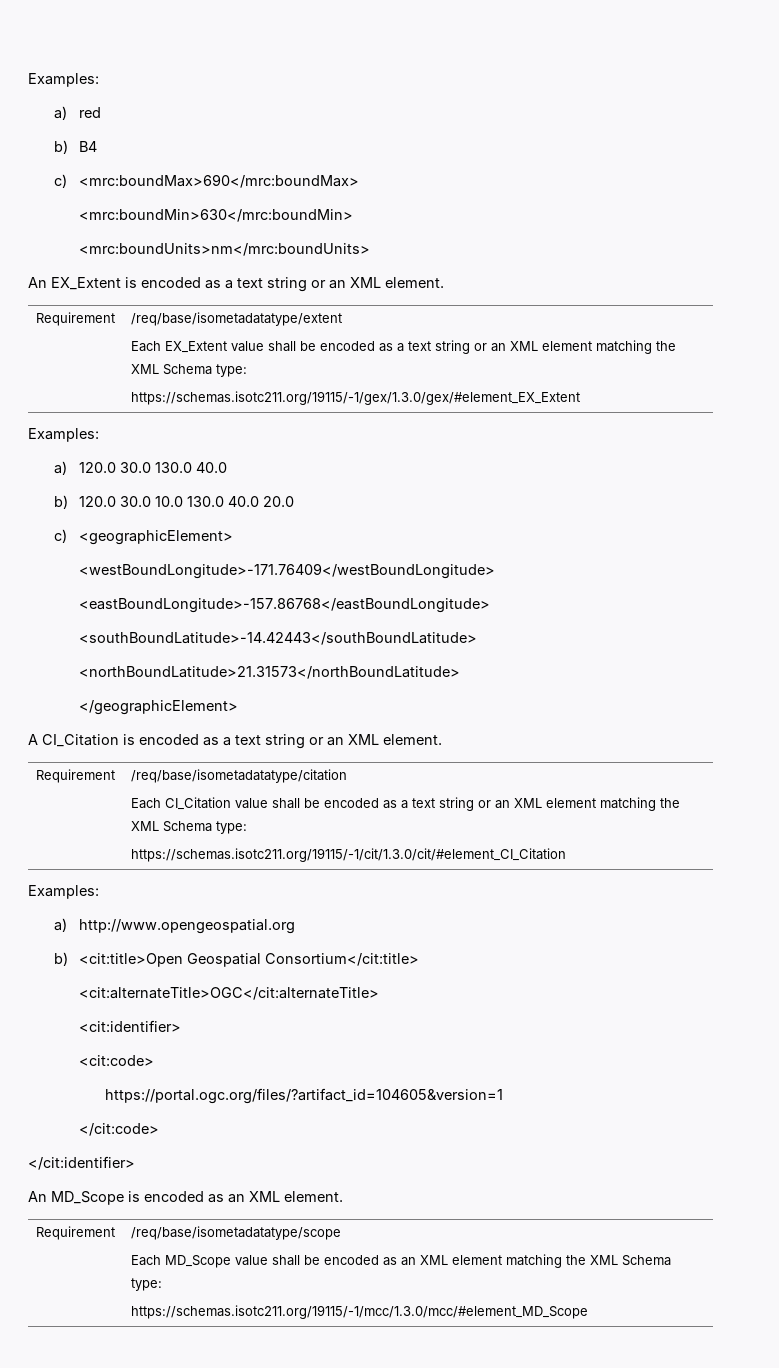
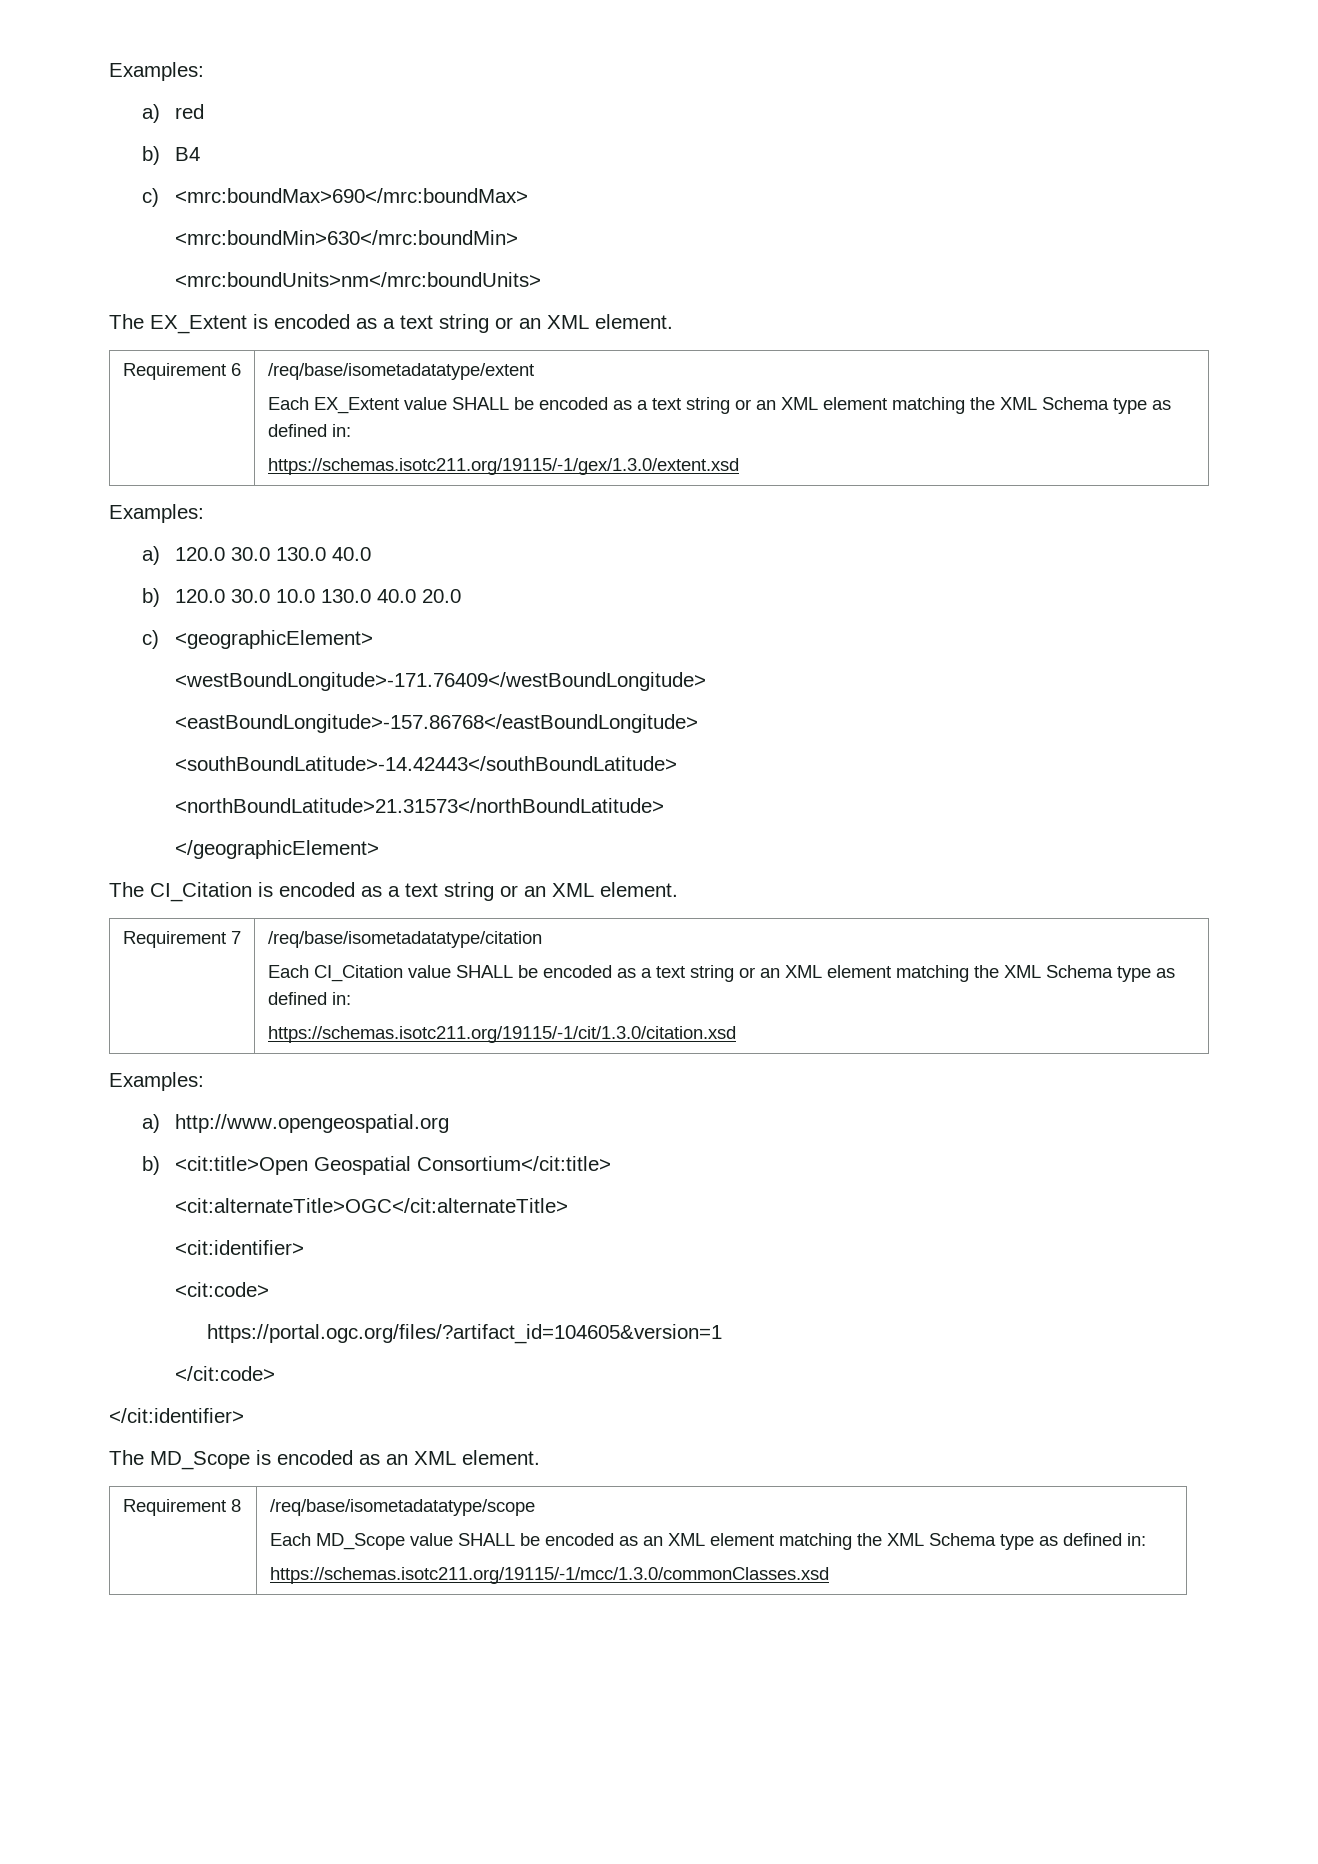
[28,277,47,288] An -> [109,314,144,329] The
(115, 319) none -> [230,363,241,376] 6
[267,341,296,352] shall -> [451,397,509,410] SHALL
[215,364,247,377] [130,391,580,405] type: // https://schemas.isotc211.org/19115/-1/gex/1.3.0/gex/#element_EX_Extent -> [1112,398,1171,414] [267,424,351,437] [267,458,739,475] type as defined in: // https://schemas.isotc211.org/19115/-1/gex/1.3.0/extent.xsd
[28,734,38,745] A -> [109,882,144,897] The
(115, 776) none -> [230,931,241,944] 7
[271,798,300,809] shall -> [455,965,513,978] SHALL
[215,821,247,834] [130,848,566,862] type: // https://schemas.isotc211.org/19115/-1/cit/1.3.0/cit/#element_CI_Citation -> [1116,966,1175,982] [267,992,351,1005] [267,1026,736,1043] type as defined in: // https://schemas.isotc211.org/19115/-1/cit/1.3.0/citation.xsd
[28,1191,47,1202] An -> [109,1450,144,1465] The
(115, 1233) none -> [230,1499,241,1512] 8
[271,1255,300,1266] shall -> [457,1533,515,1546] SHALL
[130,1278,162,1291] [130,1305,588,1319] type: // https://schemas.isotc211.org/19115/-1/mcc/1.3.0/mcc/#element_MD_Scope -> [999,1533,1146,1550] [269,1567,829,1584] type as defined in: // https://schemas.isotc211.org/19115/-1/mcc/1.3.0/commonClasses.xsd

